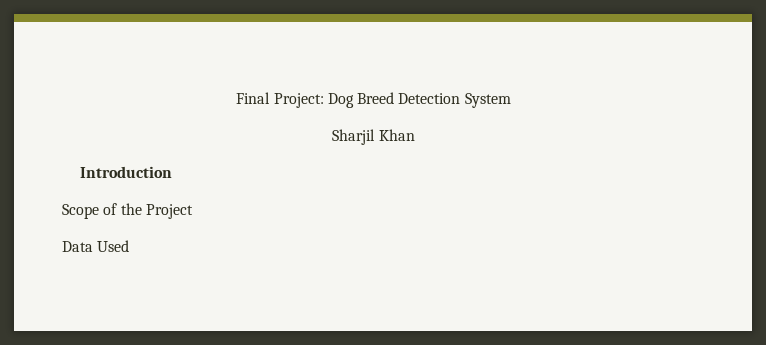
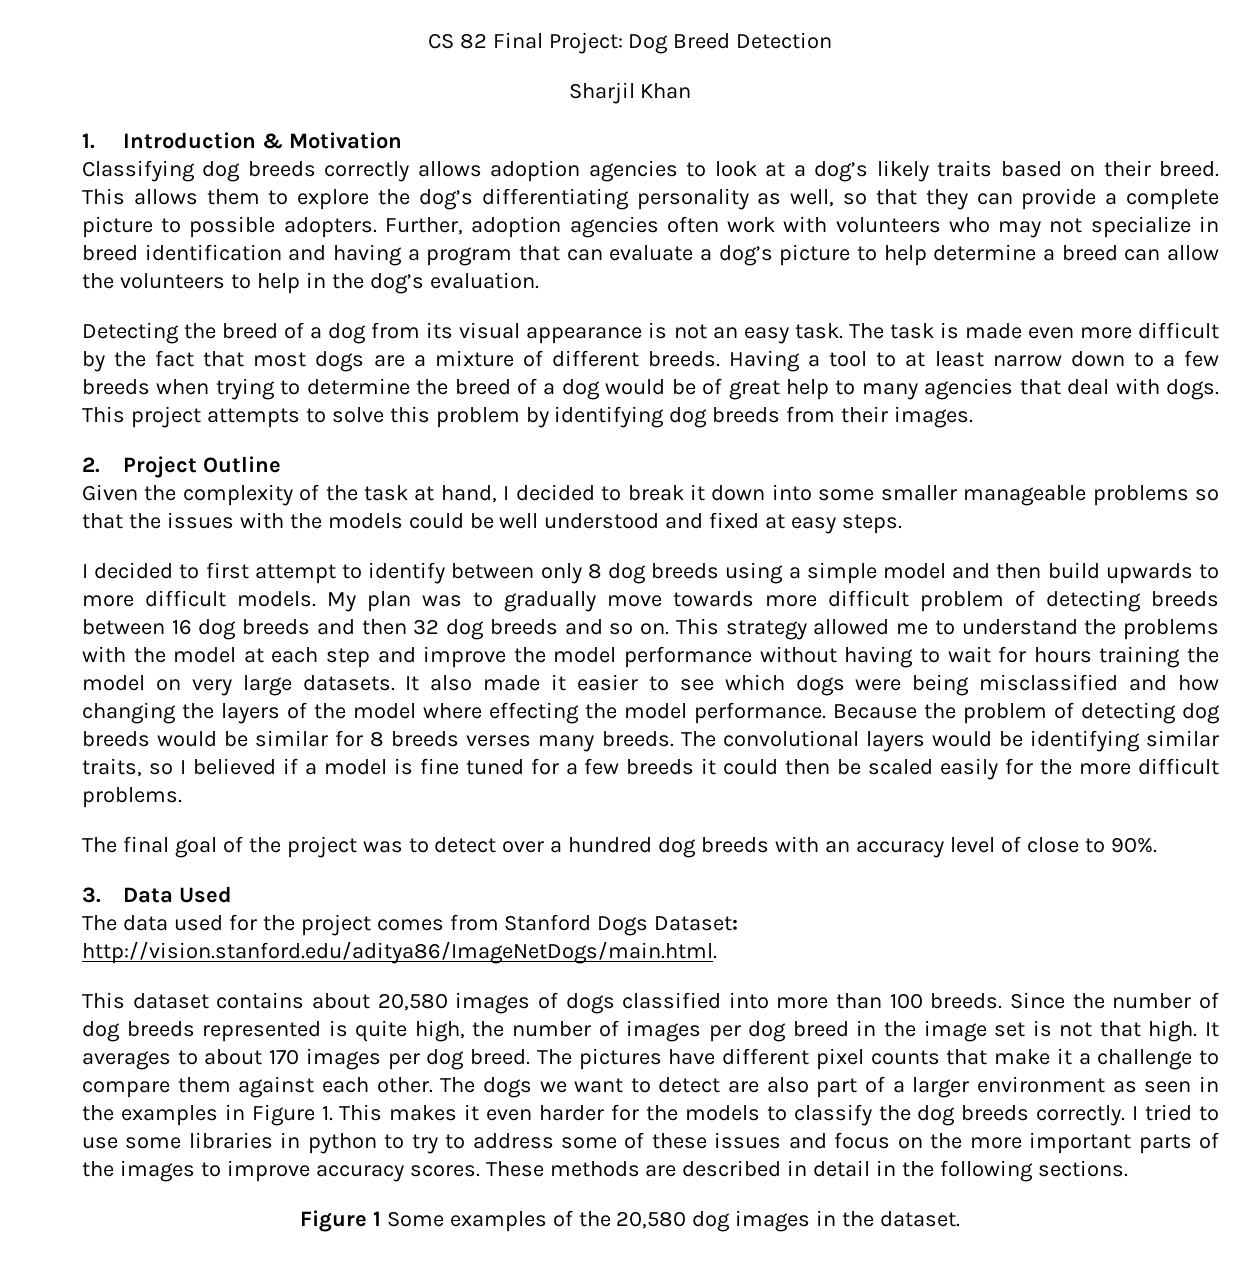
(236, 98) none -> [427,33,487,49] CS 82
[464,93,511,108] System -> (833, 40) none
(415, 135) none -> [81,133,95,149] 1.
[62,203,193,219] [62,240,130,252] // Scope of the Project // Data Used -> [261,132,402,149] [81,160,1220,182] [81,188,1219,210] [81,216,1220,238] [81,244,1220,266] [81,272,539,294] [81,322,1220,344] [81,350,1220,372] [81,378,1219,400] [81,406,974,428] [81,456,281,478] [81,484,1220,506] [81,512,903,534] [81,562,1219,584] [81,590,1220,612] [81,618,1220,640] [81,646,1219,668] [81,674,1219,696] [81,702,1221,724] [81,730,1220,752] [81,758,1219,780] [81,787,182,808] [81,836,1157,858] [81,886,232,903] [81,914,739,936] [81,941,717,964] [81,992,1219,1014] [81,1020,1220,1042] [81,1048,1220,1070] [81,1076,1220,1098] [81,1104,1219,1126] [81,1132,1219,1154] [81,1160,1129,1182] [299,1210,961,1232] & Motivation // Classifying dog breeds correctly allows adoption agencies to look at a dog’s likely traits based on their breed. This allows them to explore the dog’s differentiating personality as well, so that they can provide a complete picture to possible adopters. Further, adoption agencies often work with volunteers who may not specialize in breed identification and having a program that can evaluate a dog’s picture to help determine a breed can allow the volunteers to help in the dog’s evaluation. // Detecting the breed of a dog from its visual appearance is not an easy task. The task is made even more difficult by the fact that most dogs are a mixture of different breeds. Having a tool to at least narrow down to a few breeds when trying to determine the breed of a dog would be of great help to many agencies that deal with dogs. This project attempts to solve this problem by identifying dog breeds from their images. // 2. Project Outline // Given the complexity of the task at hand, I decided to break it down into some smaller manageable problems so that the issues with the models could be well understood and fixed at easy steps. // I decided to first attempt to identify between only 8 dog breeds using a simple model and then build upwards to more difficult models. My plan was to gradually move towards more difficult problem of detecting breeds between 16 dog breeds and then 32 dog breeds and so on. This strategy allowed me to understand the problems with the model at each step and improve the model performance without having to wait for hours training the model on very large datasets. It also made it easier to see which dogs were being misclassified and how changing the layers of the model where effecting the model performance. Because the problem of detecting dog breeds would be similar for 8 breeds verses many breeds. The convolutional layers would be identifying similar traits, so I believed if a model is fine tuned for a few breeds it could then be scaled easily for the more difficult problems. // The final goal of the project was to detect over a hundred dog breeds with an accuracy level of close to 90%. // 3. Data Used // The data used for the project comes from Stanford Dogs Dataset: http://vision.stanford.edu/aditya86/ImageNetDogs/main.html. // This dataset contains about 20,580 images of dogs classified into more than 100 breeds. Since the number of dog breeds represented is quite high, the number of images per dog breed in the image set is not that high. It averages to about 170 images per dog breed. The pictures have different pixel counts that make it a challenge to compare them against each other. The dogs we want to detect are also part of a larger environment as seen in the examples in Figure 1. This makes it even harder for the models to classify the dog breeds correctly. I tried to use some libraries in python to try to address some of these issues and focus on the more important parts of the images to improve accuracy scores. These methods are described in detail in the following sections. // Figure 1 Some examples of the 20,580 dog images in the dataset.

